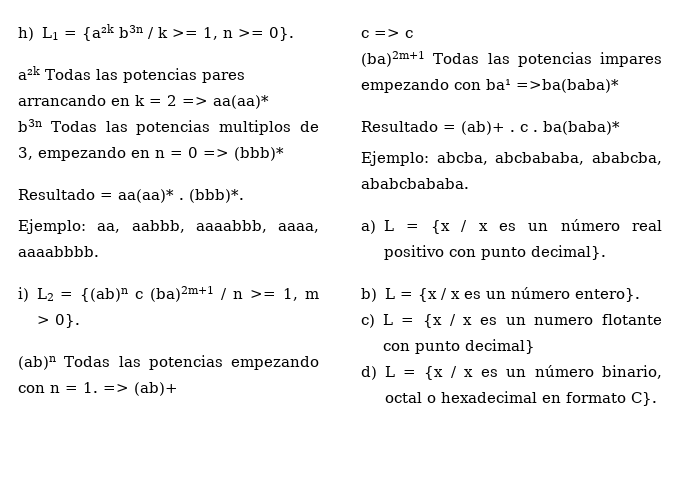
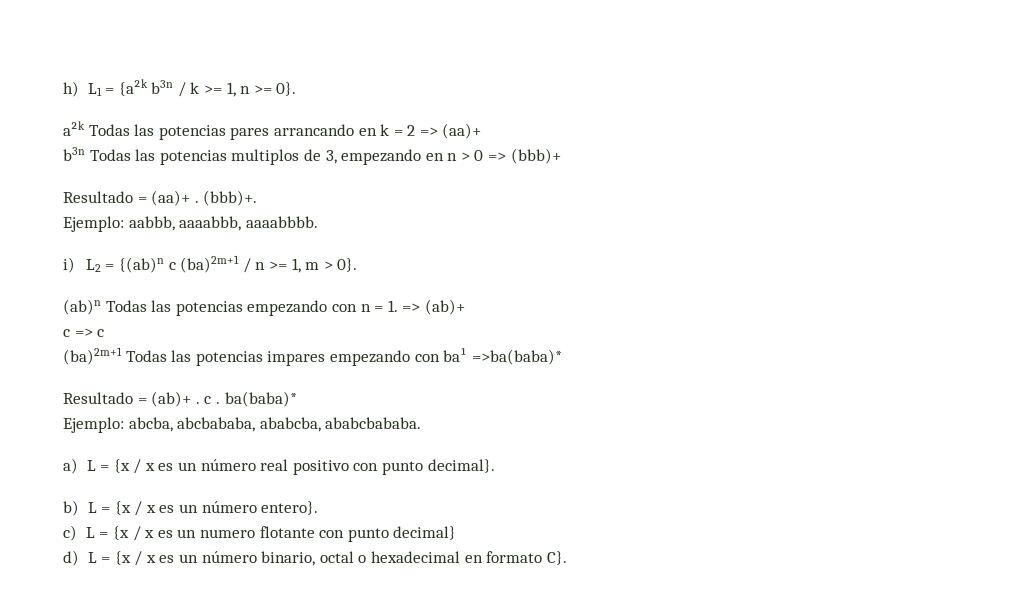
[213,95,269,109] aa(aa)* -> [442,123,482,139] (aa)+
[170,151,183,158] = -> [460,152,470,161] >
[234,147,284,161] [18,189,244,203] [18,219,121,234] (bbb)* // Resultado = aa(aa)* . (bbb)*. // Ejemplo: aa, -> [510,148,561,164] [63,190,258,206] [63,216,124,232] (bbb)+ // Resultado = (aa)+ . (bbb)+. // Ejemplo:
[278,223,319,233] aaaa, -> (242, 223) none

